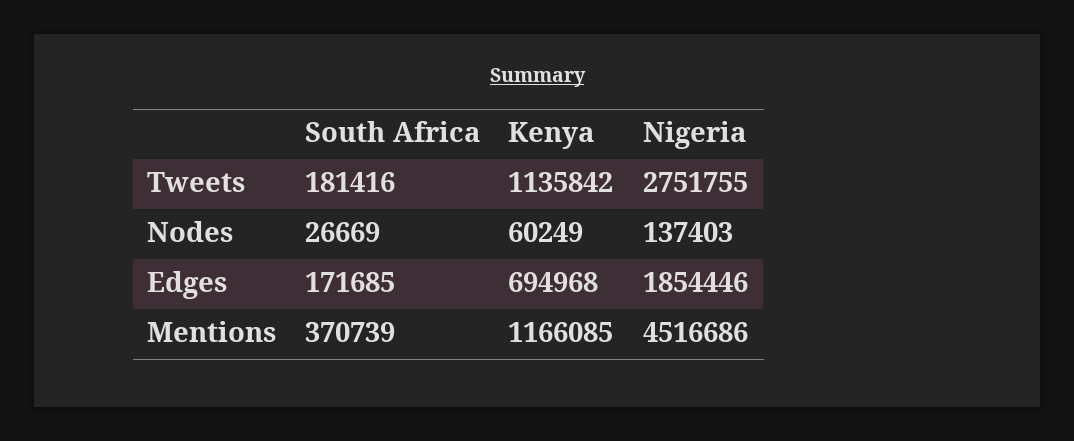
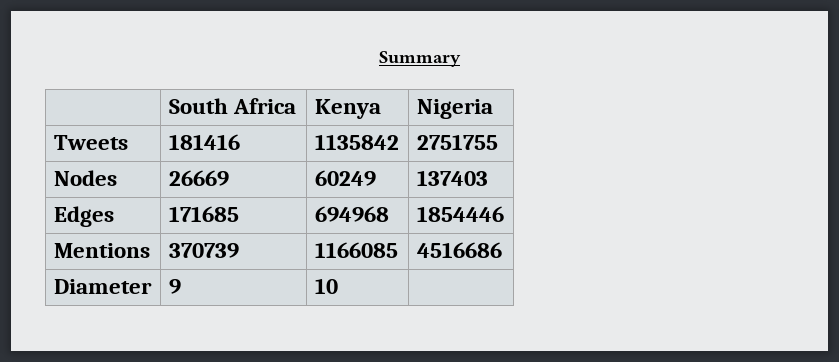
(749, 332) none -> [53,279,152,294] [168,279,181,294] [314,278,338,294] // Diameter | 9 | 10 |

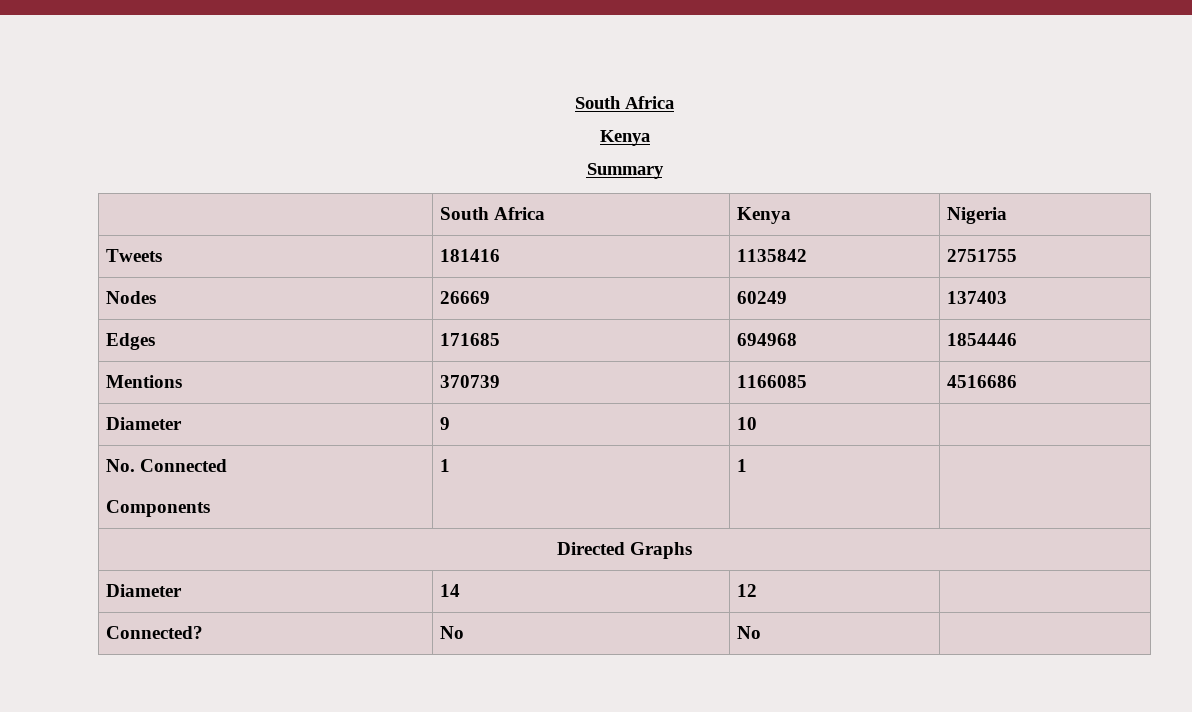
(379, 59) none -> [575,96,674,109] [599,130,650,146] South Africa // Kenya //
(338, 286) none -> [106,459,228,472] [106,500,211,517] [440,459,451,472] [737,459,748,472] [556,542,693,559] [106,584,183,597] [440,584,461,597] [737,584,758,597] [106,626,204,639] [440,626,465,639] [737,626,762,639] // No. Connected // Components | 1 | 1 | // Directed Graphs // Diameter | 14 | 12 | // Connected? | No | No |

